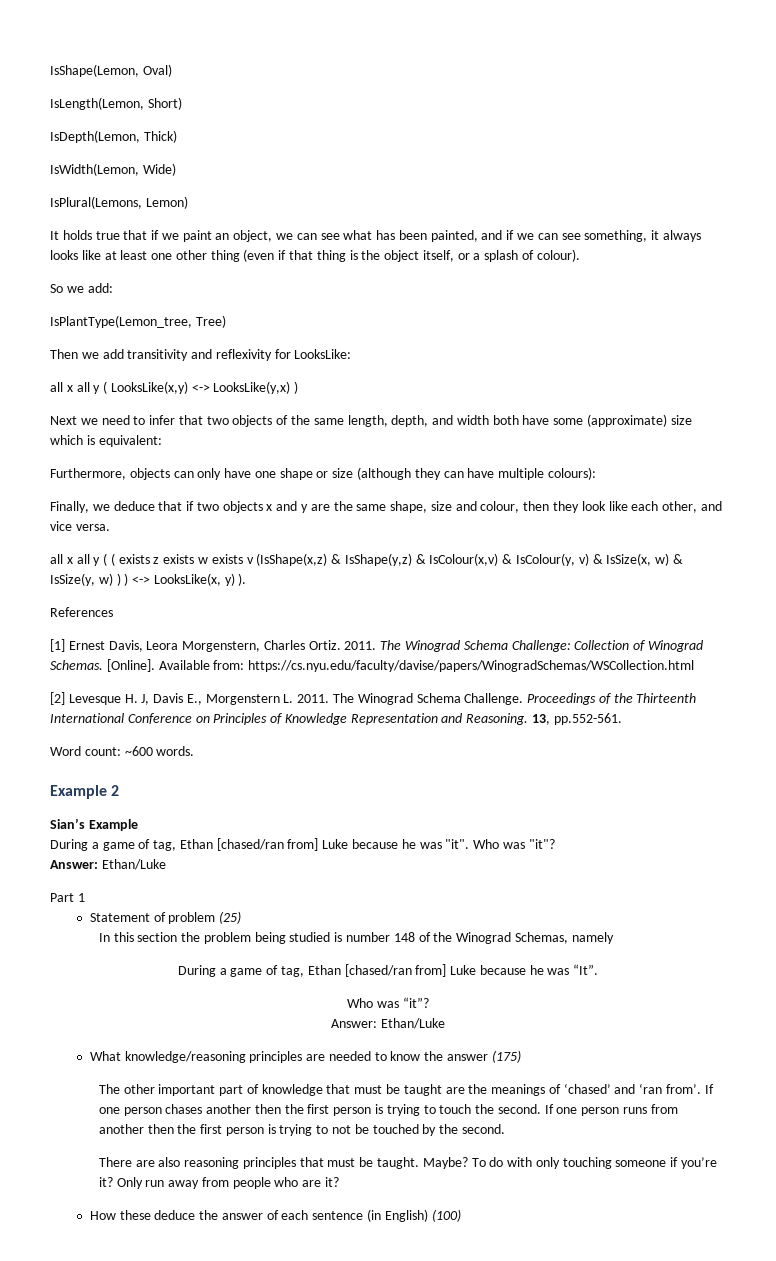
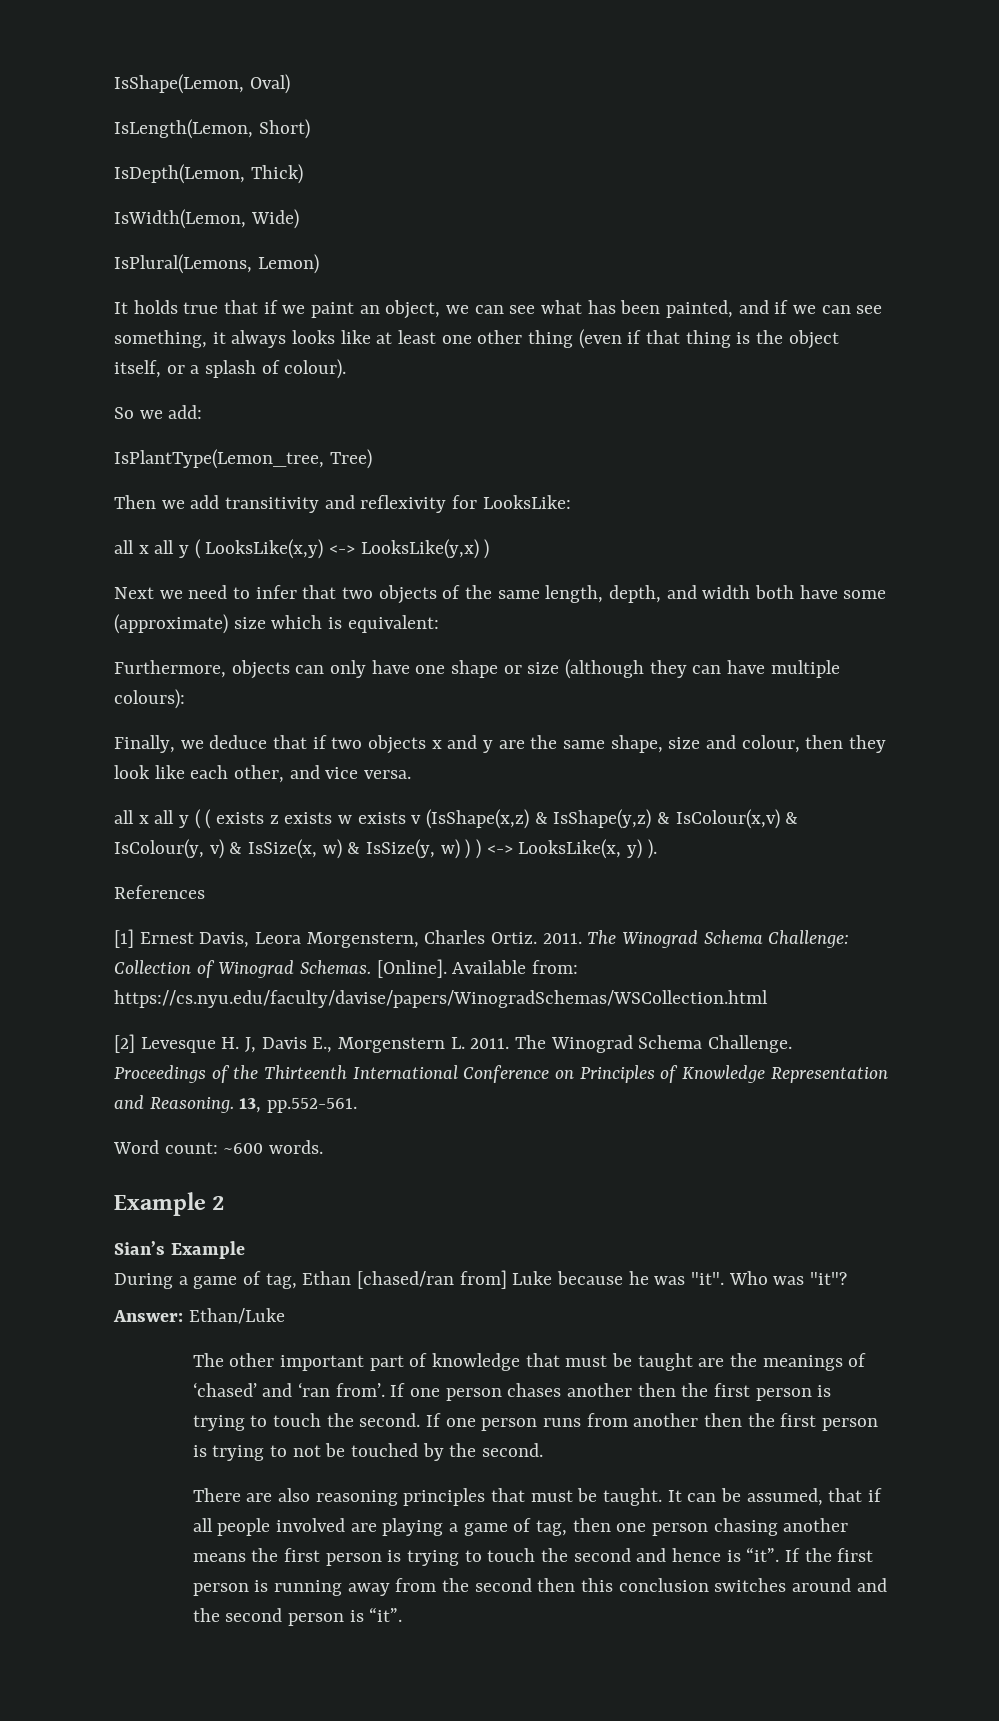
[50,893,85,902] [89,911,242,924] [98,932,614,944] [177,964,599,977] [347,997,429,1008] [331,1018,445,1029] [89,1050,521,1063] // Part 1 // Statement of problem (25) // In this section the problem being studied is number 148 of the Winograd Schemas, namely // During a game of tag, Ethan [chased/ran from] Luke because he was “It”. // Who was “it”? // Answer: Ethan/Luke // What knowledge/reasoning principles are needed to know the answer (175) -> (285, 1316) none
[422,1157,717,1169] [98,1177,339,1189] [89,1209,461,1222] Maybe? To do with only touching someone if you’re it? Only run away from people who are it? // How these deduce the answer of each sentence (in English) (100) -> [667,1488,883,1506] [192,1518,849,1536] [192,1547,874,1566] [192,1578,887,1596] [192,1607,403,1626] It can be assumed, that if all people involved are playing a game of tag, then one person chasing another means the first person is trying to touch the second and hence is “it”. If the first person is running away from the second then this conclusion switches around and the second person is “it”.

